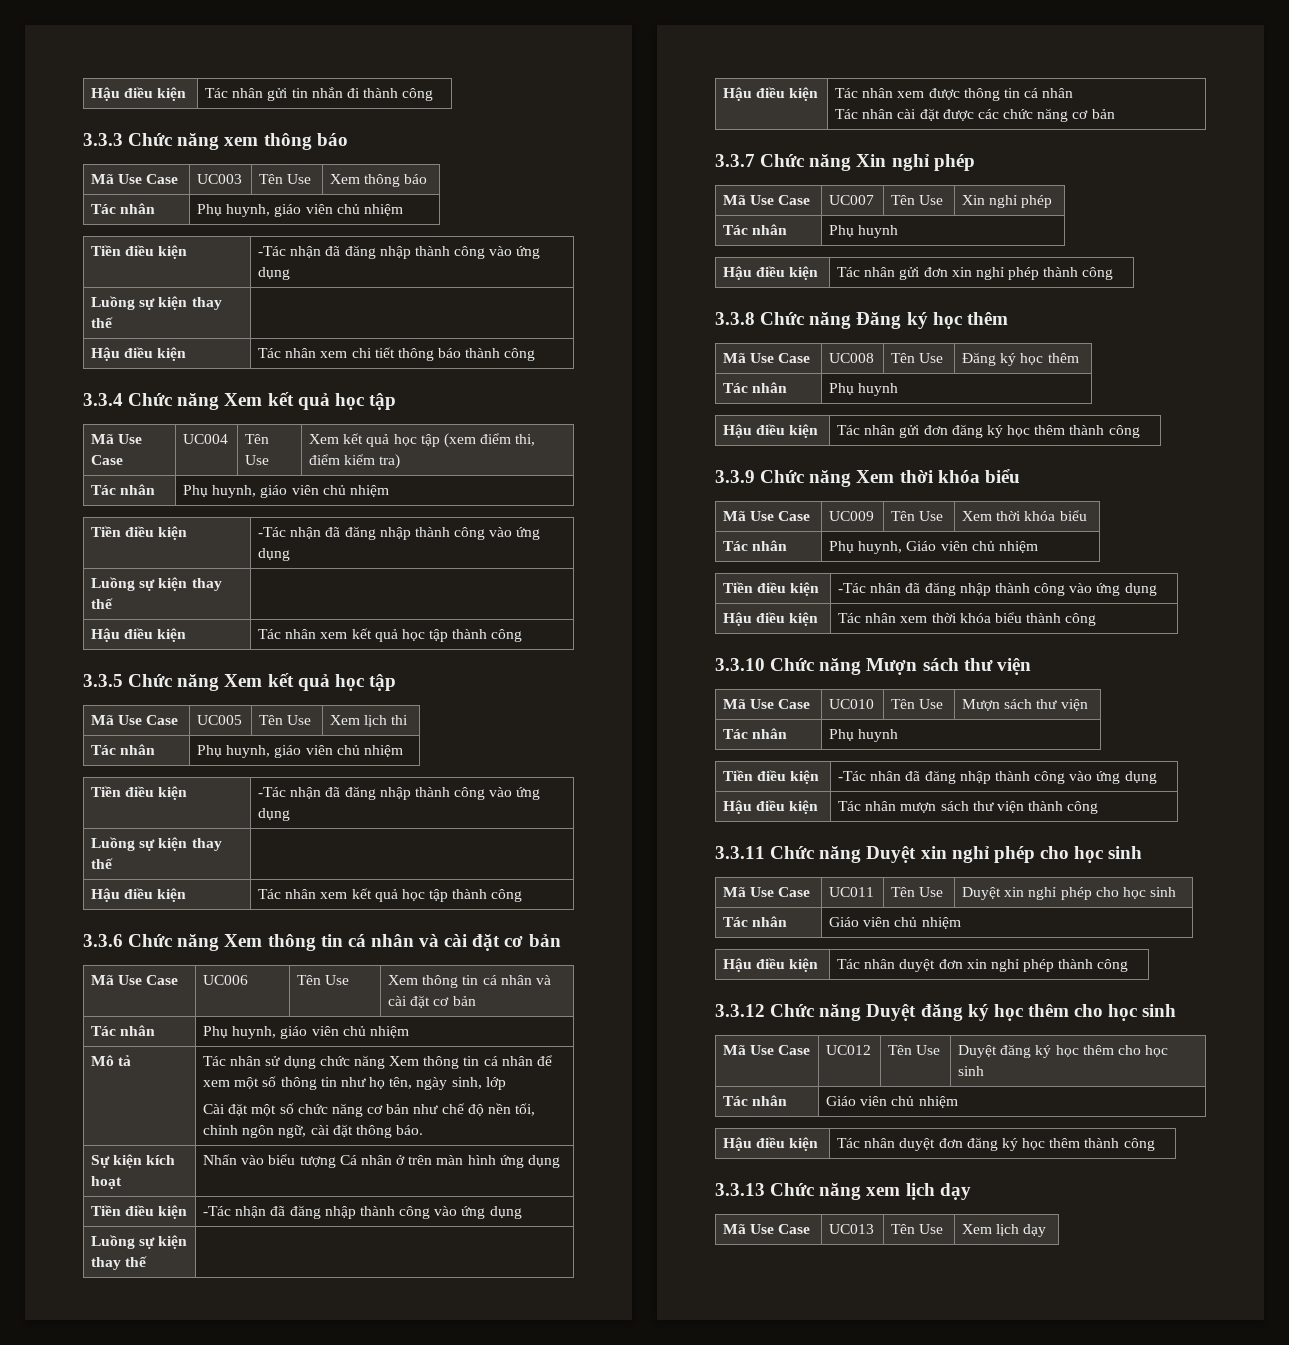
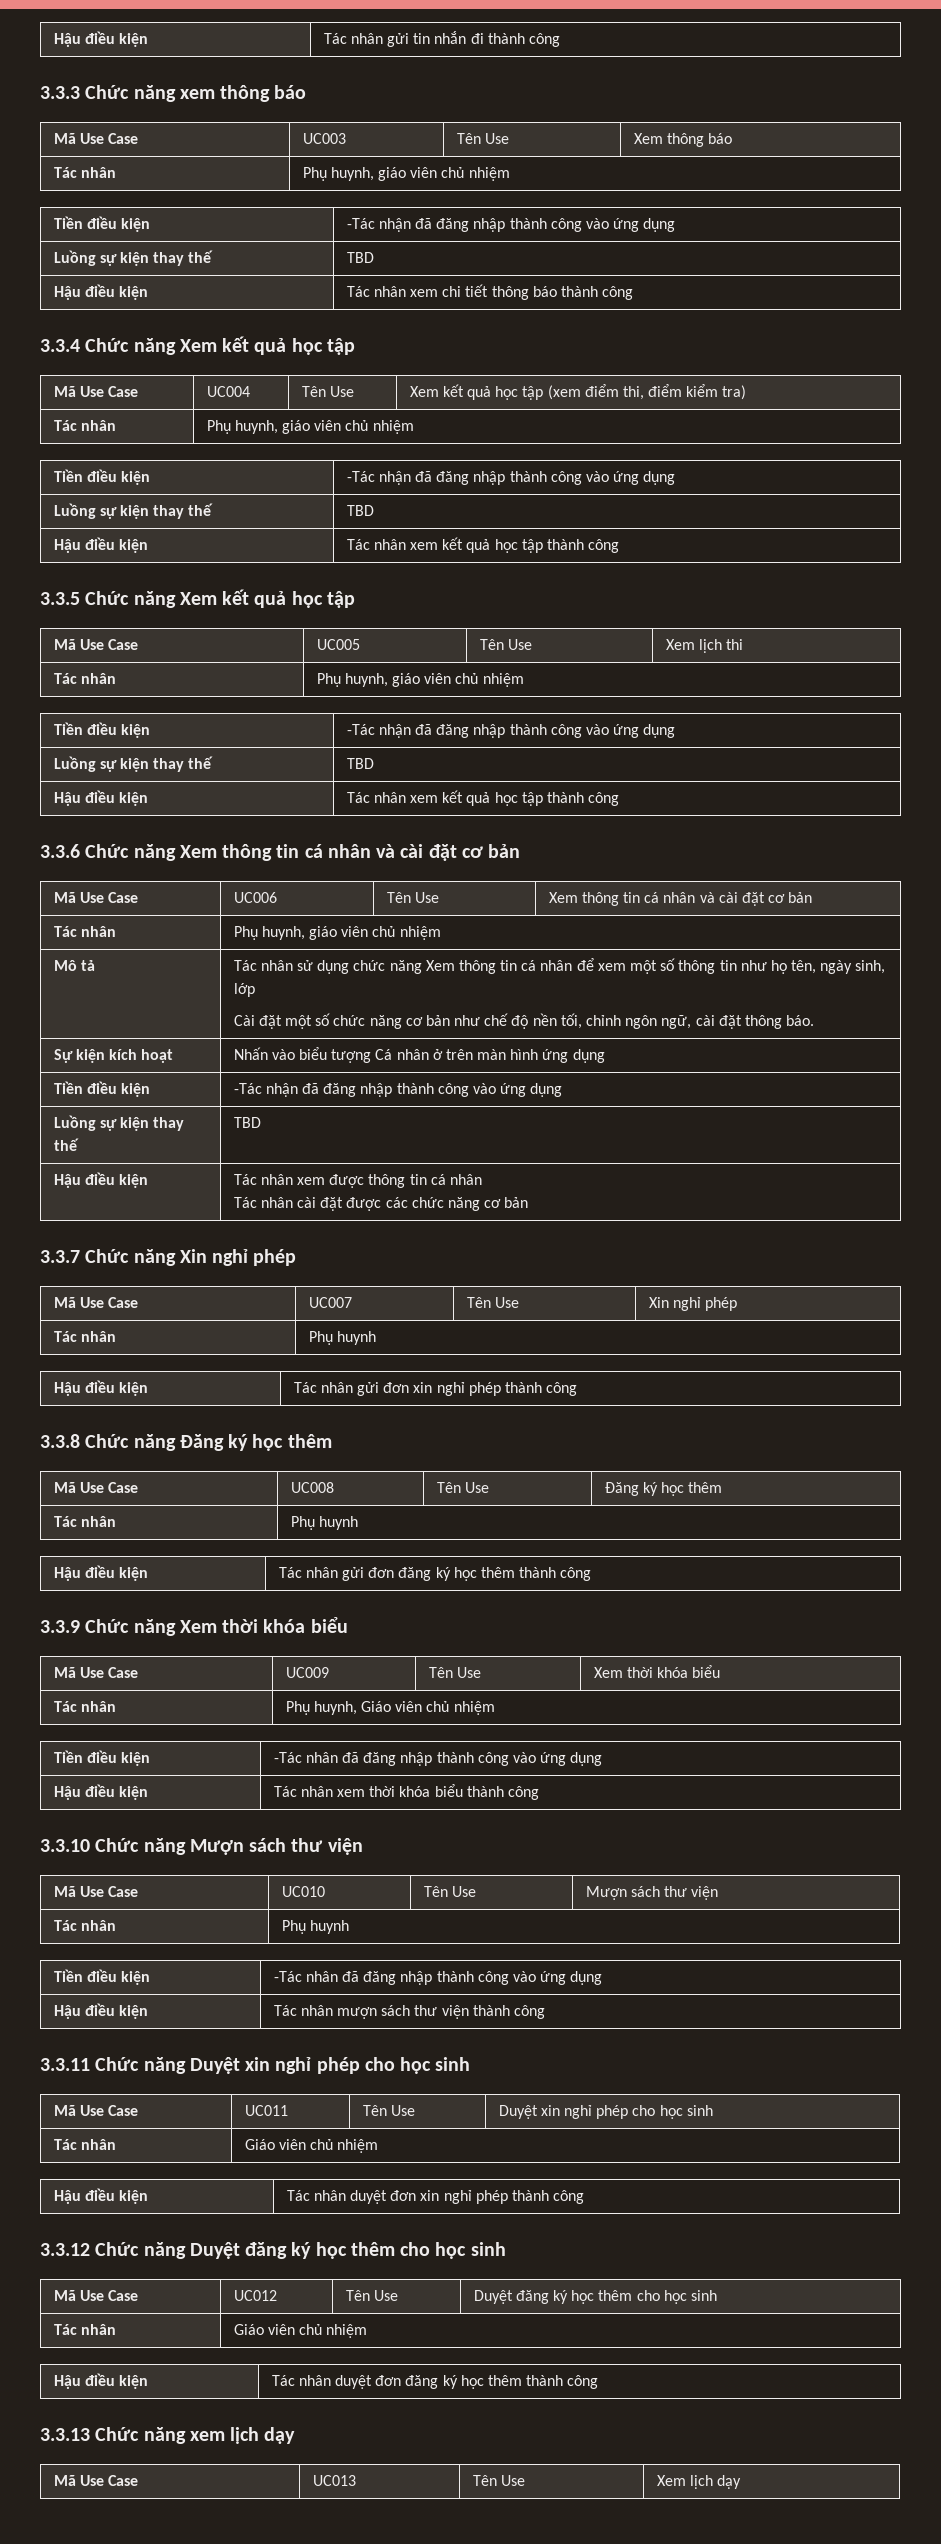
(113, 322) none -> [346,252,374,263] TBD
(113, 603) none -> [346,505,374,516] TBD
(113, 863) none -> [346,758,374,769] TBD
(148, 1261) none -> [233,1117,261,1128] TBD

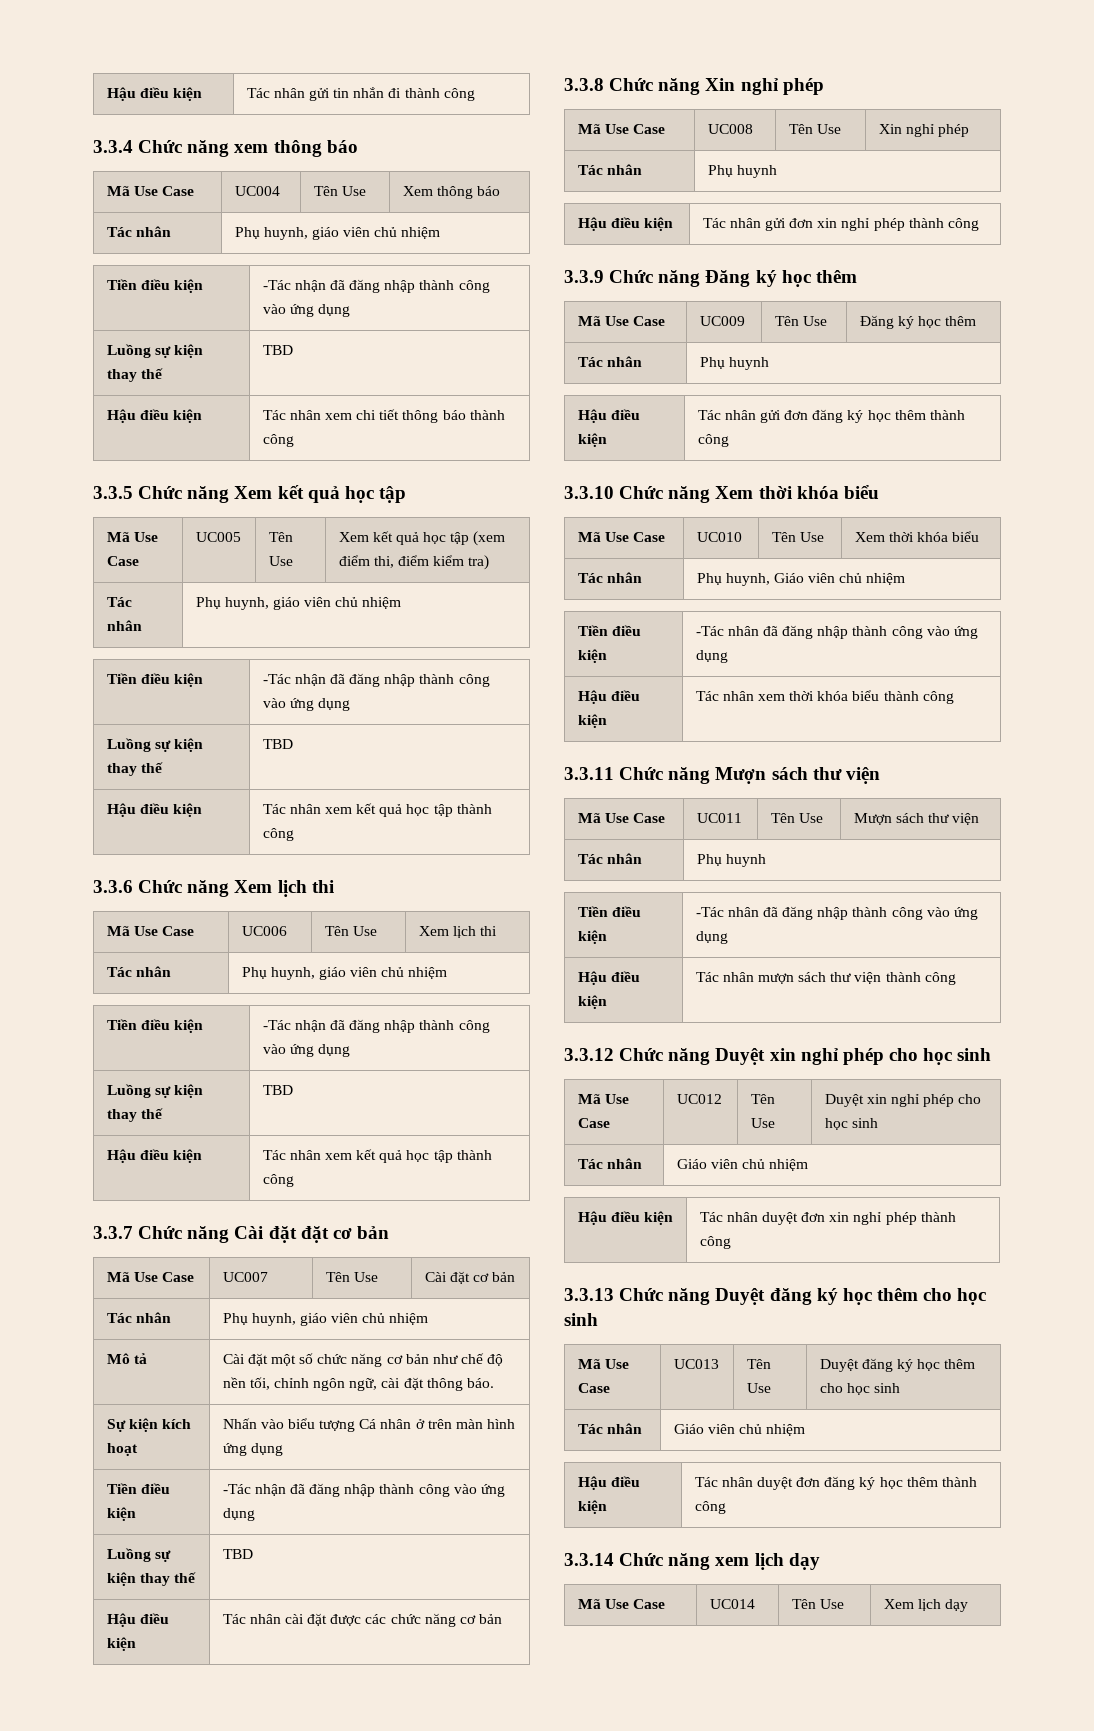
[40,86,80,99] 3.3.3 -> [93,140,133,153] 3.3.4
[302,133,346,144] UC003 -> [234,186,280,196] UC004
[40,339,80,352] 3.3.4 -> [93,486,133,499] 3.3.5
[206,386,250,397] UC004 -> [195,532,241,542] UC005
[40,589,355,608] [53,639,138,650] [316,639,360,650] 3.3.5 Chức năng Xem kết quả học tập // Mã Use Case | UC005 -> [93,880,334,897] [106,926,194,936] [241,926,287,936] 3.3.6 Chức năng Xem lịch thi // Mã Use Case | UC006
[40,844,424,861] 3.3.6 Chức năng Xem thông tin cá nhân và cài -> [93,1226,297,1243] 3.3.7 Chức năng Cài đặt
[233,892,277,903] [386,892,439,903] [548,892,738,906] UC006 | Tên Use | Xem thông tin cá nhân và cài -> [222,1272,268,1282] [325,1272,378,1282] [424,1272,447,1282] UC007 | Tên Use | Cài
[233,958,886,974] [233,983,255,997] Tác nhân sử dụng chức năng Xem thông tin cá nhân để xem một số thông tin như họ tên, ngày sinh, lớp // -> (147, 1358) none
[296,1174,482,1188] [233,1197,293,1208] xem được thông tin cá nhân // Tác nhân -> (281, 1619) none
[40,1250,80,1263] 3.3.7 -> [564,78,604,91] 3.3.8
[308,1297,352,1308] UC007 -> [707,124,753,134] UC008
[40,1434,80,1448] 3.3.8 -> [564,270,604,283] 3.3.9
[290,1482,334,1493] UC008 -> [699,316,745,326] UC009
[40,1620,80,1633] 3.3.9 -> [564,486,614,499] 3.3.10
[285,1667,329,1678] UC009 -> [696,532,742,542] UC010
[40,1839,90,1852] 3.3.10 -> [564,767,614,780] 3.3.11
[281,1886,325,1897] UC010 -> [696,813,742,823] UC011
[40,2058,90,2071] 3.3.11 -> [564,1048,614,1061] 3.3.12
[244,2105,288,2116] UC011 -> [676,1094,722,1104] UC012
[40,2243,90,2256] 3.3.12 -> [564,1288,614,1301] 3.3.13
[233,2290,277,2301] UC012 -> [673,1359,719,1369] UC013
[40,2428,90,2441] 3.3.13 -> [564,1553,614,1566] 3.3.14
[312,2475,356,2486] UC013 -> [709,1599,755,1609] UC014

